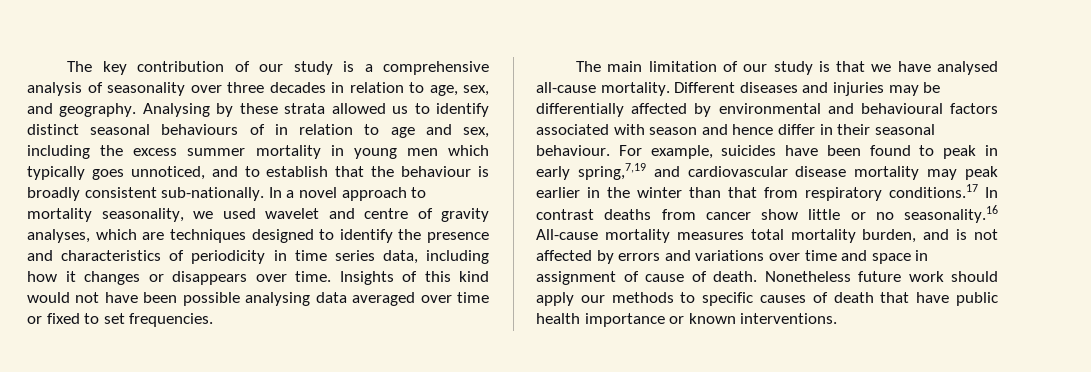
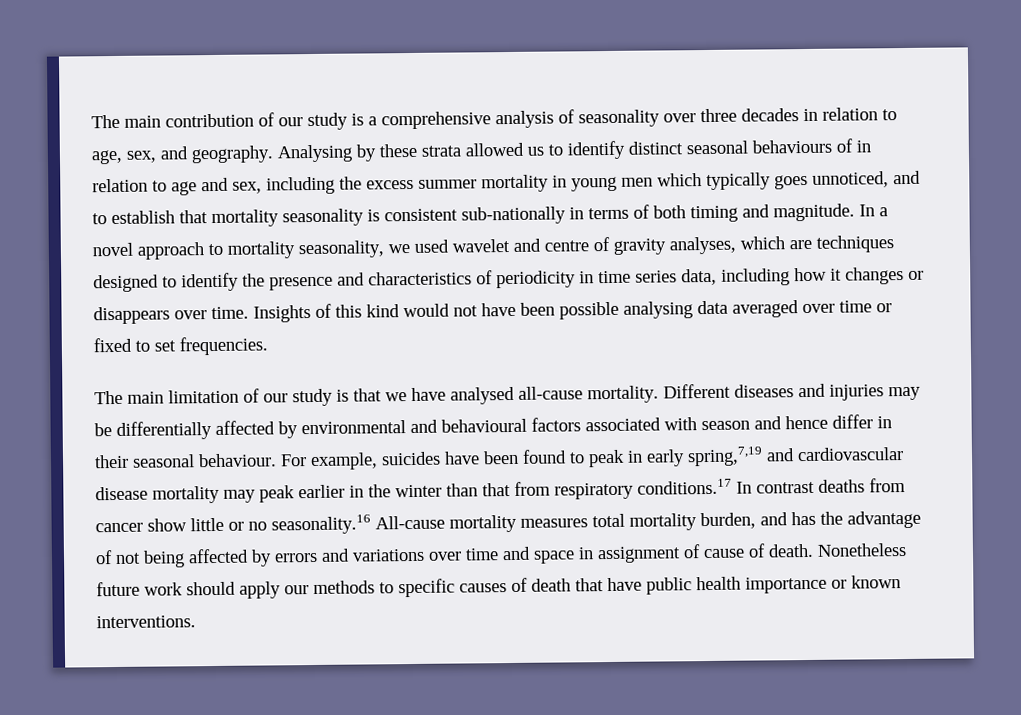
[67,61,127,75] The key -> [91,114,161,129] The main
[371,166,490,177] [27,187,265,201] the behaviour is broadly consistent sub-nationally. -> [211,203,855,228] mortality seasonality is consistent sub-nationally in terms of both timing and magnitude.
[956,229,998,240] is not -> [791,510,921,529] [95,550,185,568] has the advantage of not being

